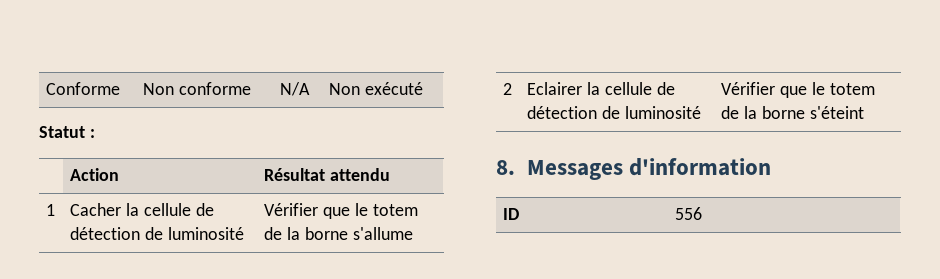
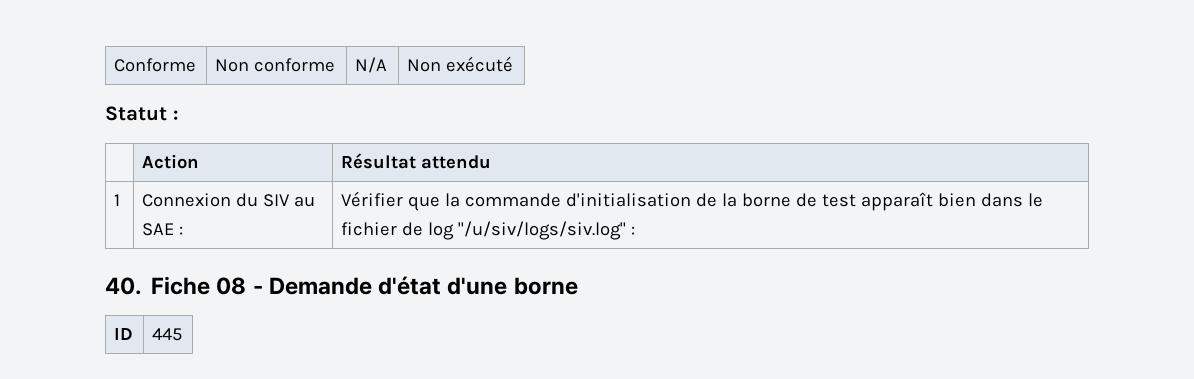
[70,203,214,216] [70,227,244,240] [264,203,418,219] [264,227,413,240] [503,83,513,95] [527,82,675,95] [527,106,701,119] [721,82,875,98] [721,106,864,119] [496,158,772,180] Cacher la cellule de détection de luminosité | Vérifier que le totem de la borne s'allume // 2 | Eclairer la cellule de détection de luminosité | Vérifier que le totem de la borne s'éteint // 8. Messages d'information -> [142,193,316,207] [142,223,184,236] [341,191,1044,211] [341,221,636,240] [105,276,578,295] Connexion du SIV au SAE : | Vérifier que la commande d'initialisation de la borne de test apparaît bien dans le fichier de log "/u/siv/logs/siv.log" : // 40. Fiche 08 - Demande d'état d'une borne
[675,207,703,220] 556 -> [152,328,183,341] 445

